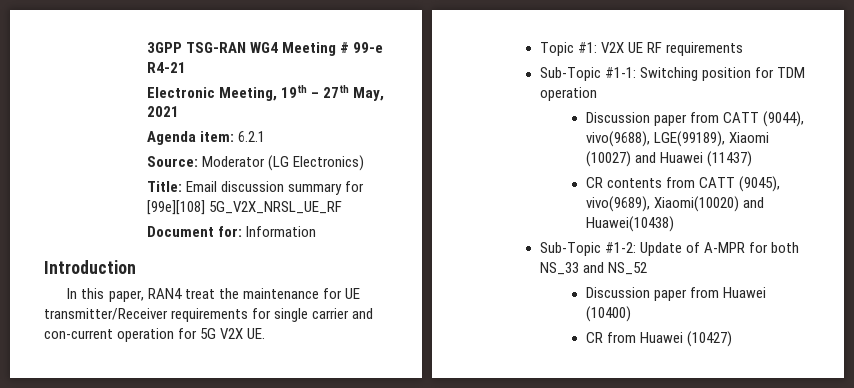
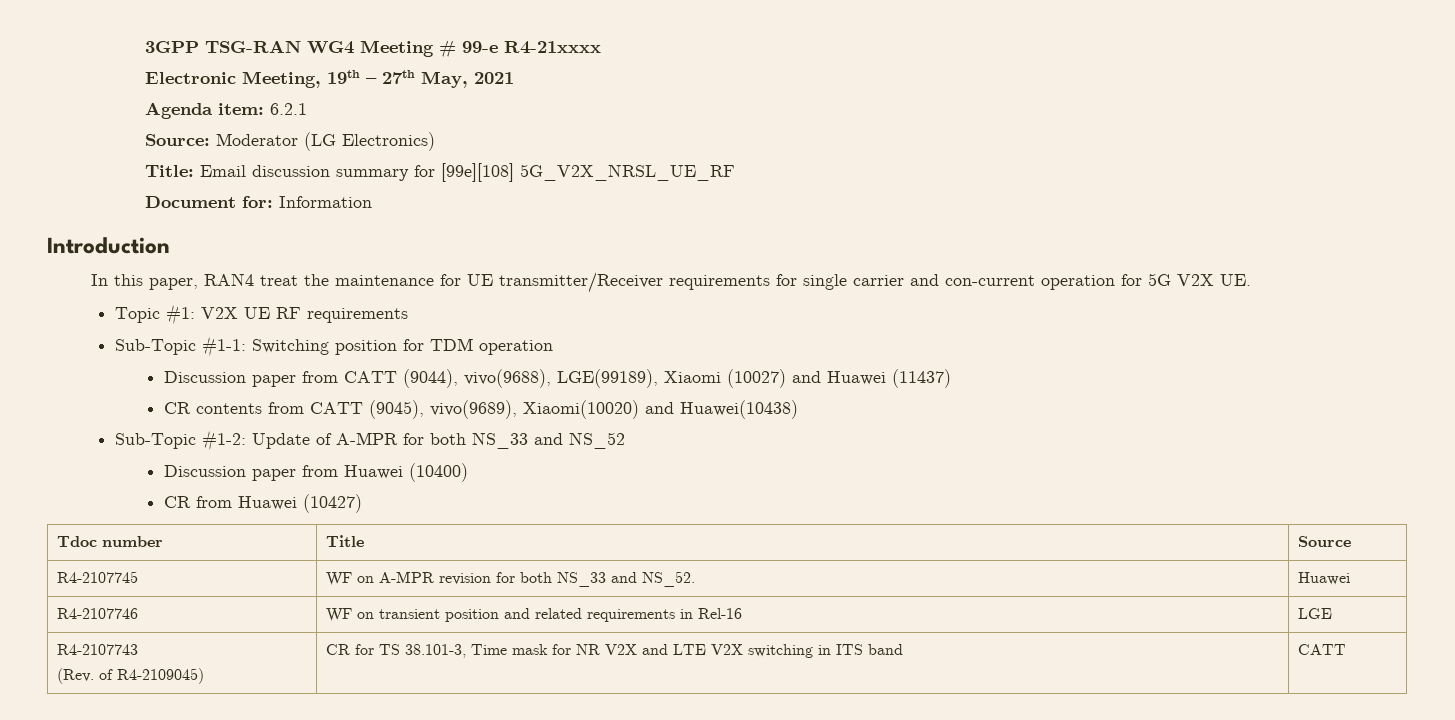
[147,62,187,73] R4-21 -> [503,41,601,54] R4-21xxxx
(732, 339) none -> [56,536,163,547] [325,535,364,547] [1297,536,1351,547] [56,571,138,583] [325,571,695,587] [1297,572,1350,585] [56,608,138,619] [325,608,742,622] [1297,608,1332,619] [56,644,138,655] [56,668,204,684] [325,644,903,658] [1297,644,1346,655] // Tdoc number | Title | Source // R4-2107745 | WF on A-MPR revision for both NS_33 and NS_52. | Huawei // R4-2107746 | WF on transient position and related requirements in Rel-16 | LGE // R4-2107743 // (Rev. of R4-2109045) | CR for TS 38.101-3, Time mask for NR V2X and LTE V2X switching in ITS band | CATT

